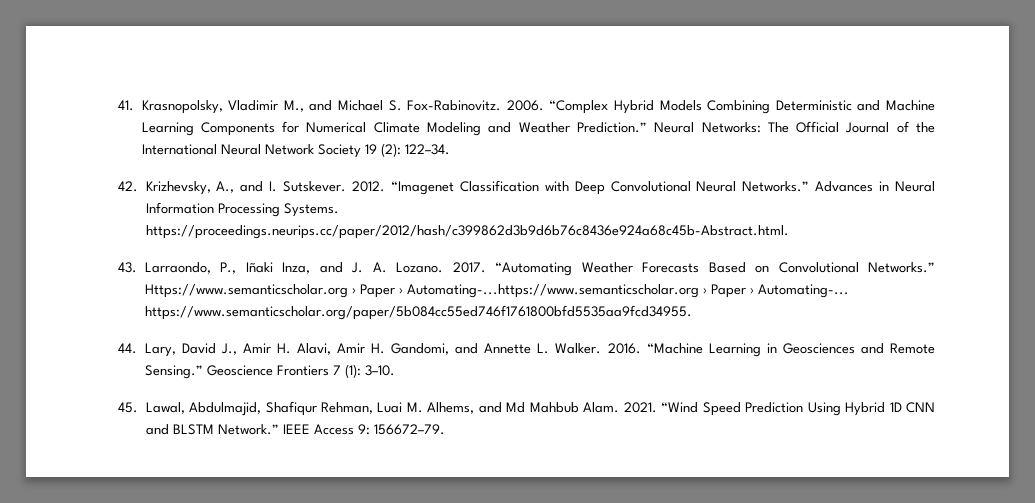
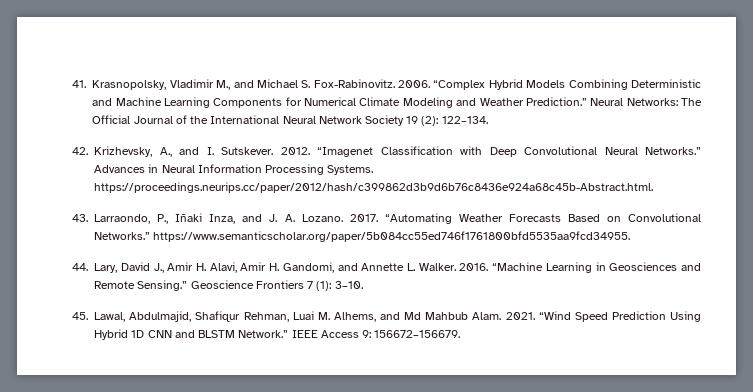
[404,144,450,155] 122–34. -> [441,116,488,124] 122–134.
[144,284,849,298] Https://www.semanticscholar.org › Paper › Automating-...https://www.semanticscholar.org › Paper › Automating-... -> (151, 236) none
[373,424,445,435] 156672–79. -> [374,330,461,338] 156672–156679.

